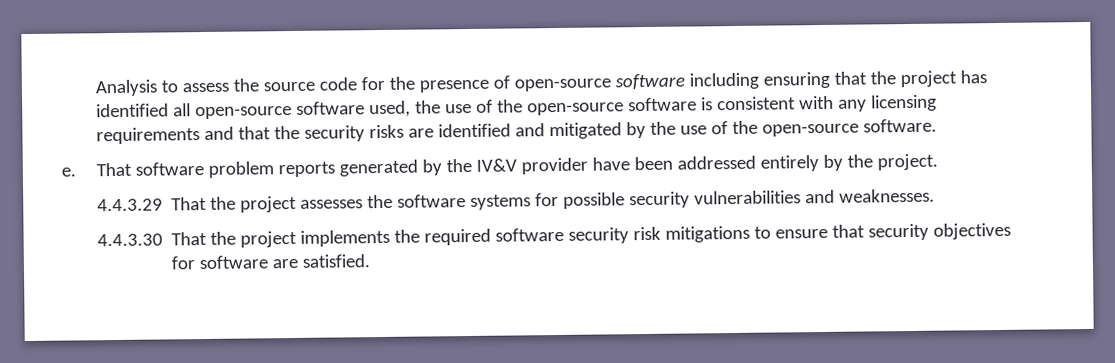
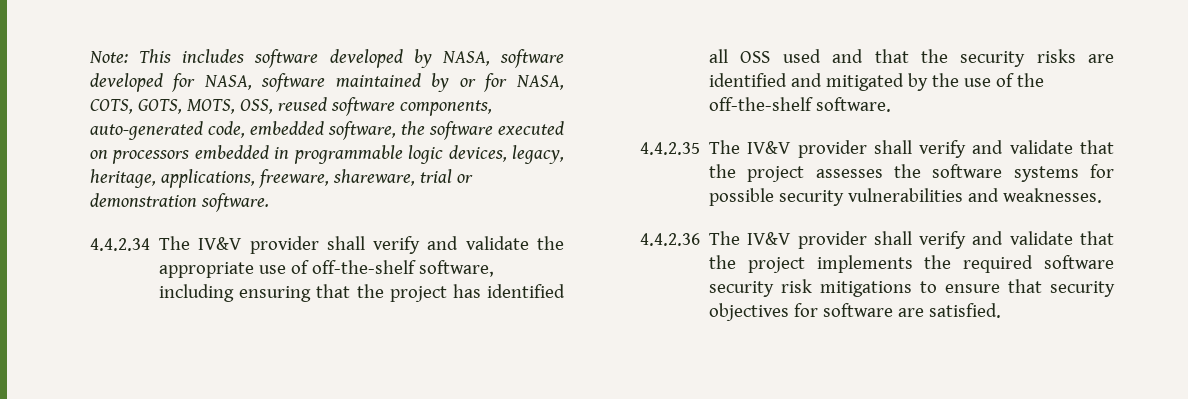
[95,73,686,97] Analysis to assess the source code for the presence of open-source software -> [88,49,564,68] [89,73,564,92] [89,97,492,116] [89,121,564,140] [89,145,564,164] [89,169,473,188] [89,193,269,212] [89,236,564,254] [159,260,495,278] Note: This includes software developed by NASA, software developed for NASA, software maintained by or for NASA, COTS, GOTS, MOTS, OSS, reused software components, auto-generated code, embedded software, the software executed on processors embedded in programmable logic devices, legacy, heritage, applications, freeware, shareware, trial or demonstration software. // 4.4.2.34 The IV&V provider shall verify and validate the appropriate use of off-the-shelf software,
[195,94,938,120] [96,127,201,145] open-source software used, the use of the open-source software is consistent with any licensing requirements -> [740,49,821,63] OSS used
[762,118,938,137] [61,153,939,178] [97,196,208,212] open-source software. // e. That software problem reports generated by the IV&V provider have been addressed entirely by the project. // 4.4.3.29 That -> [709,97,892,112] [639,140,1114,158] off-the-shelf software. // 4.4.2.35 The IV&V provider shall verify and validate that
[97,231,208,247] 4.4.3.30 That -> [639,231,1114,249] 4.4.2.36 The IV&V provider shall verify and validate that

